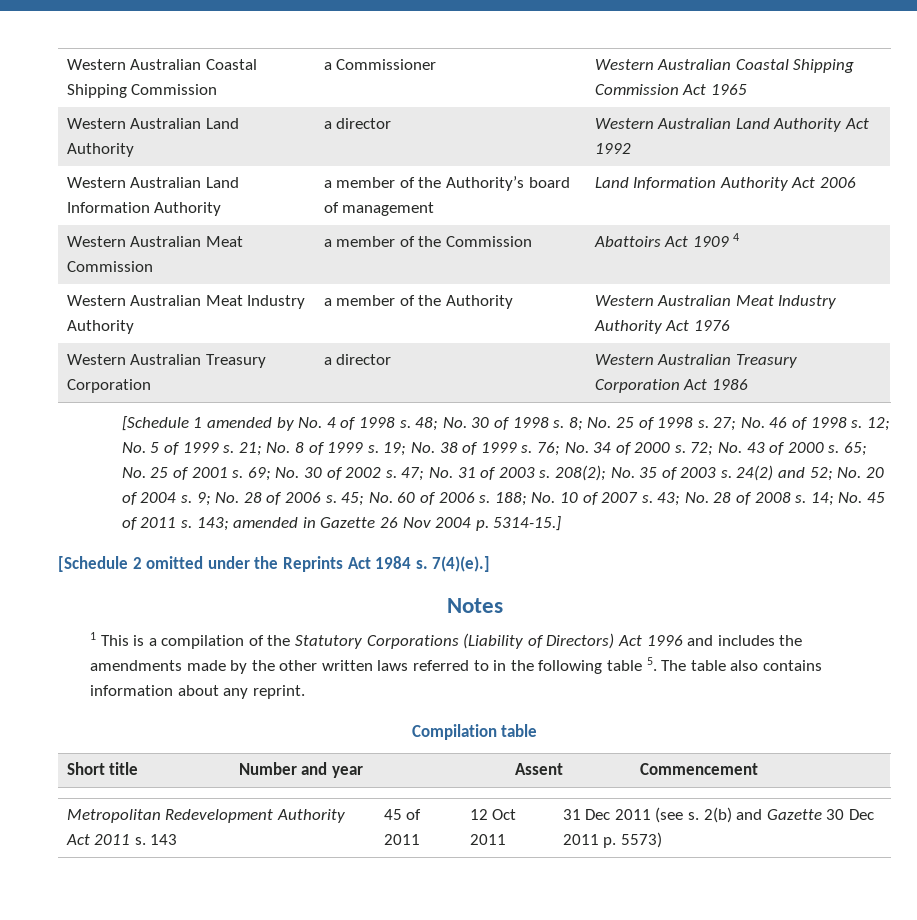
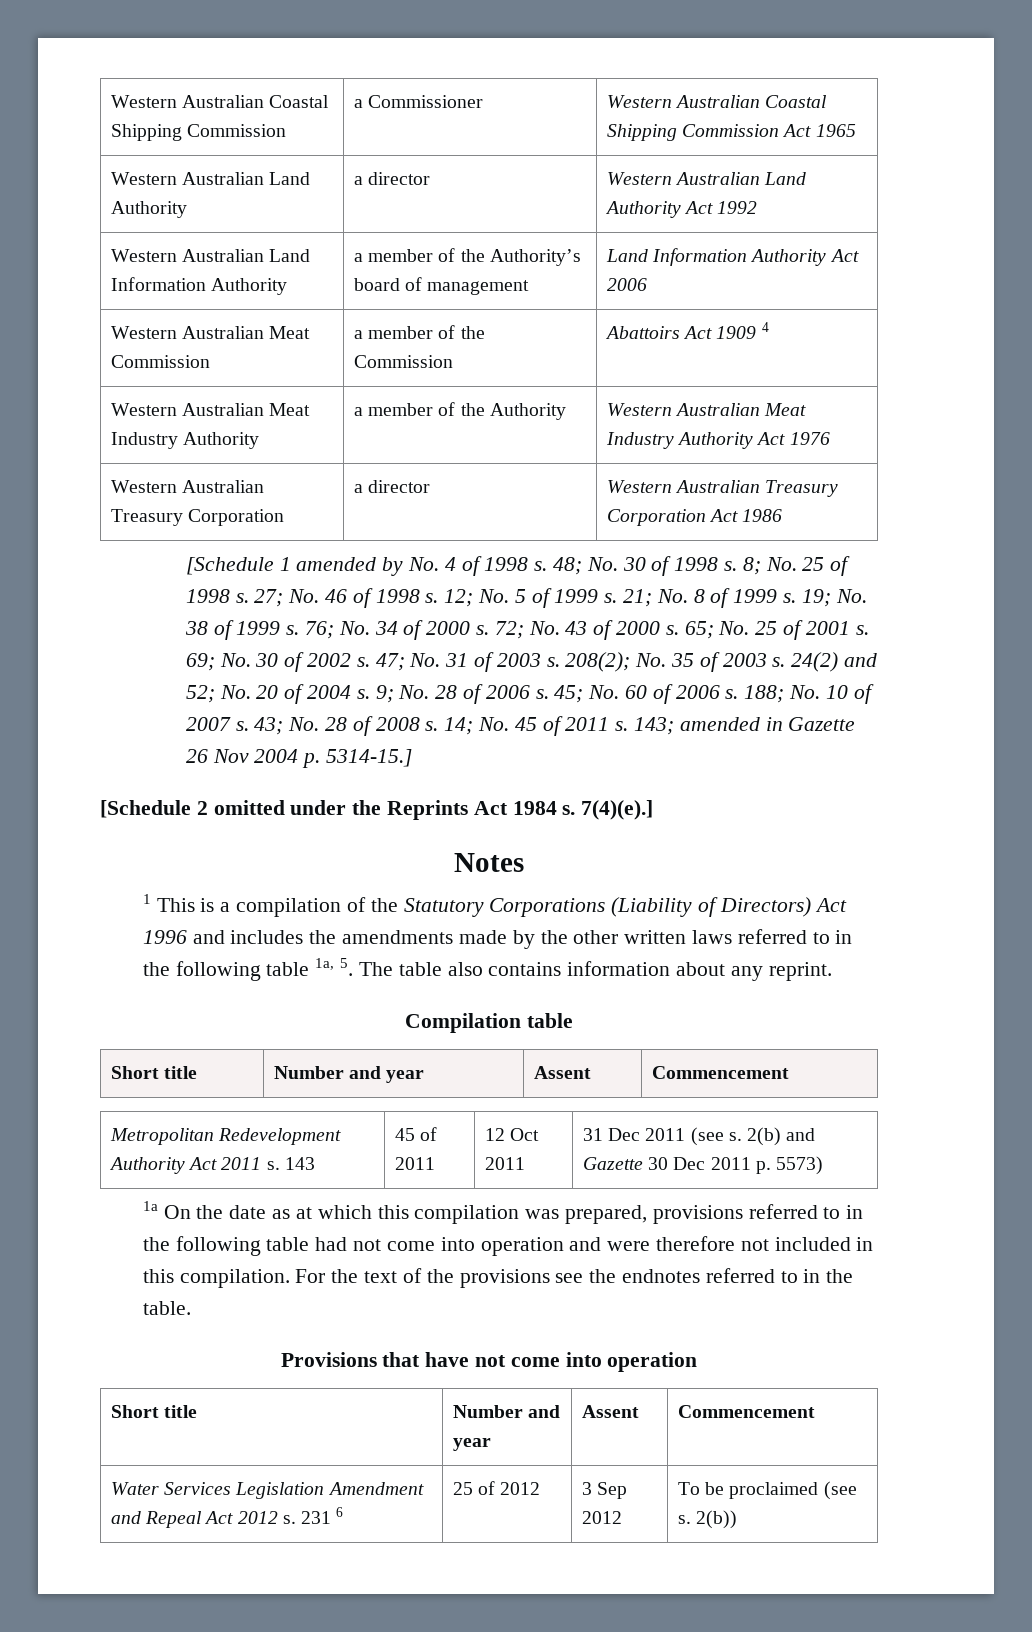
(643, 665) none -> [315,958,335,970] 1a,
(662, 840) none -> [142,1201,864,1224] [142,1236,874,1256] [142,1268,854,1288] [142,1301,191,1315] [280,1352,698,1372] [110,1405,198,1418] [452,1405,561,1418] [452,1438,491,1451] [581,1405,639,1418] [677,1405,815,1418] [110,1482,424,1499] [110,1507,344,1528] [452,1481,541,1495] [581,1482,628,1499] [581,1511,622,1524] [677,1481,857,1500] [677,1510,738,1529] // 1a On the date as at which this compilation was prepared, provisions referred to in the following table had not come into operation and were therefore not included in this compilation. For the text of the provisions see the endnotes referred to in the table. // Provisions that have not come into operation // Short title | Number and year | Assent | Commencement // Water Services Legislation Amendment and Repeal Act 2012 s. 231 6 | 25 of 2012 | 3 Sep 2012 | To be proclaimed (see s. 2(b))

